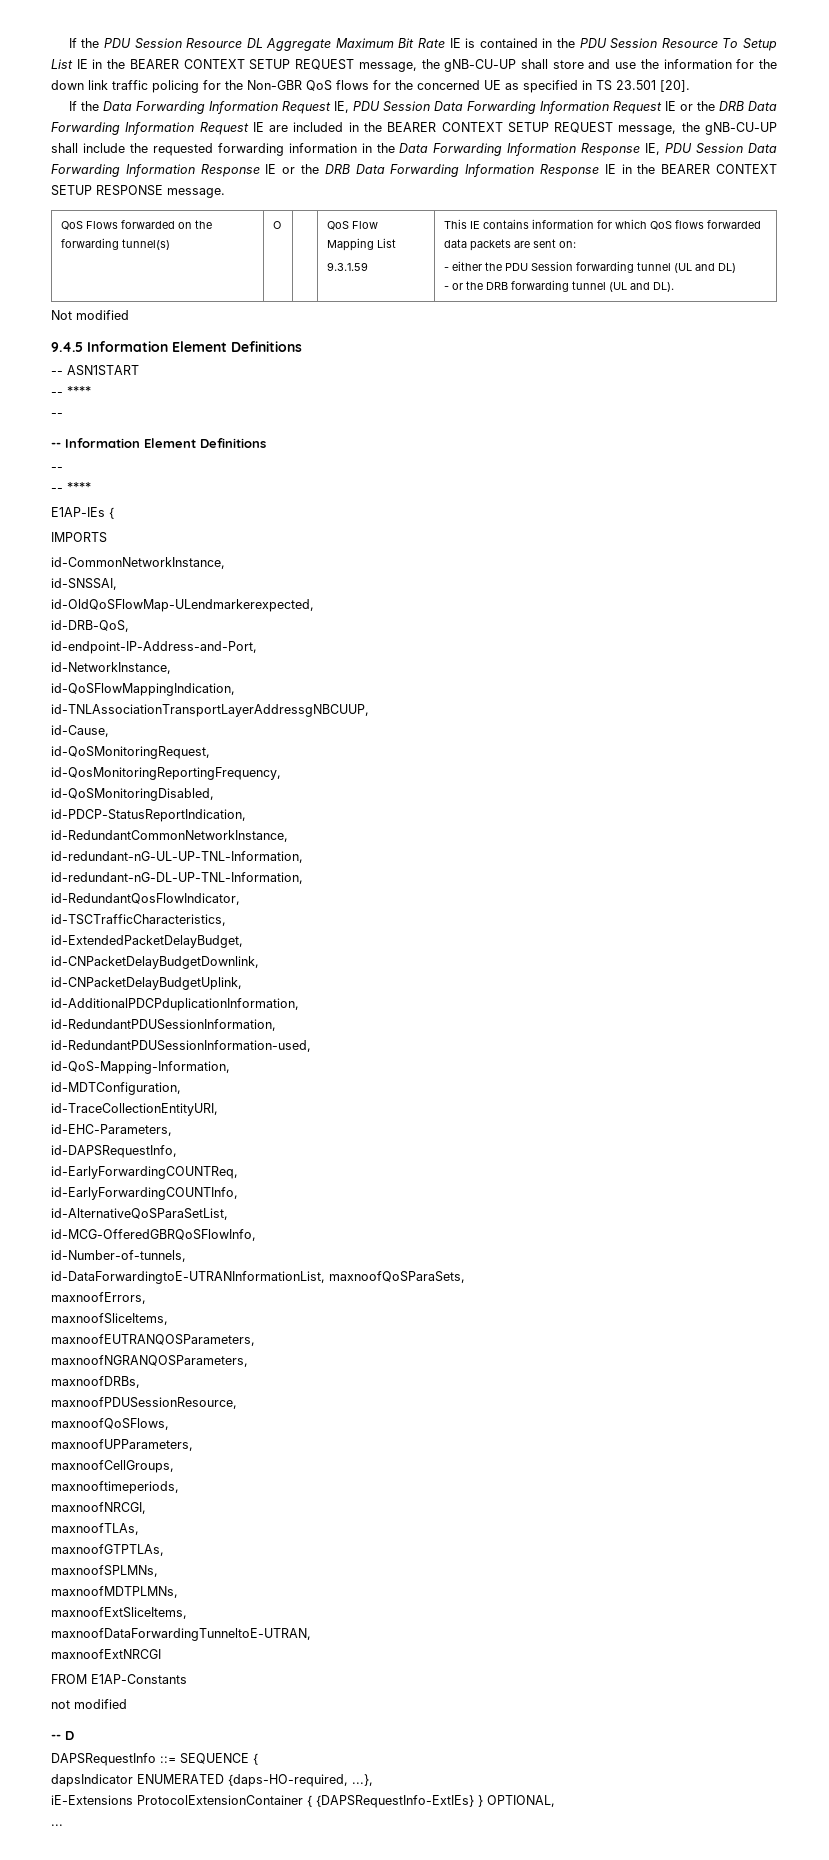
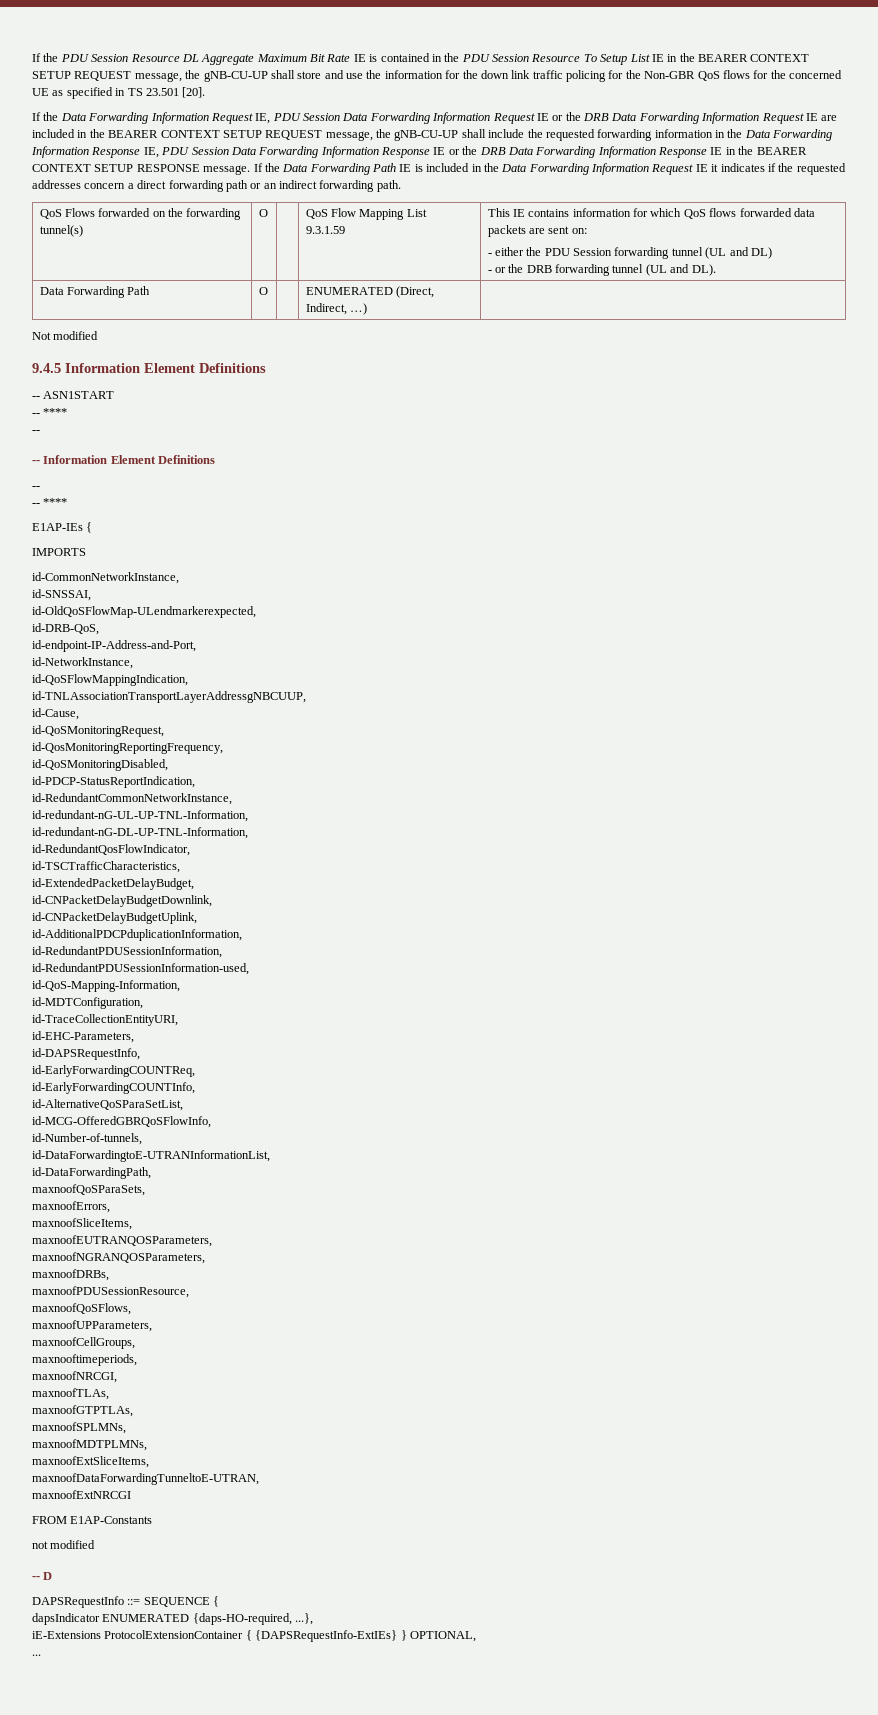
(225, 193) none -> [253,163,846,175] [32,180,401,192] If the Data Forwarding Path IE is included in the Data Forwarding Information Request IE it indicates if the requested addresses concern a direct forwarding path or an indirect forwarding path.
(674, 287) none -> [39,286,151,298] [258,287,268,295] [305,286,434,298] [305,303,367,315] // Data Forwarding Path | O | | ENUMERATED (Direct, Indirect, …) |
(325, 1277) none -> [32,1167,151,1179] // id-DataForwardingPath, //

